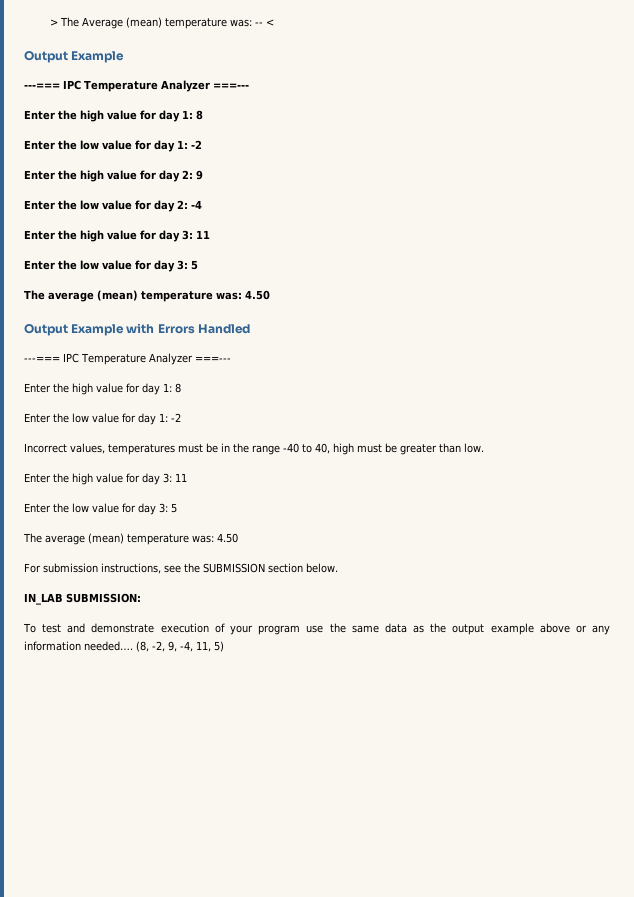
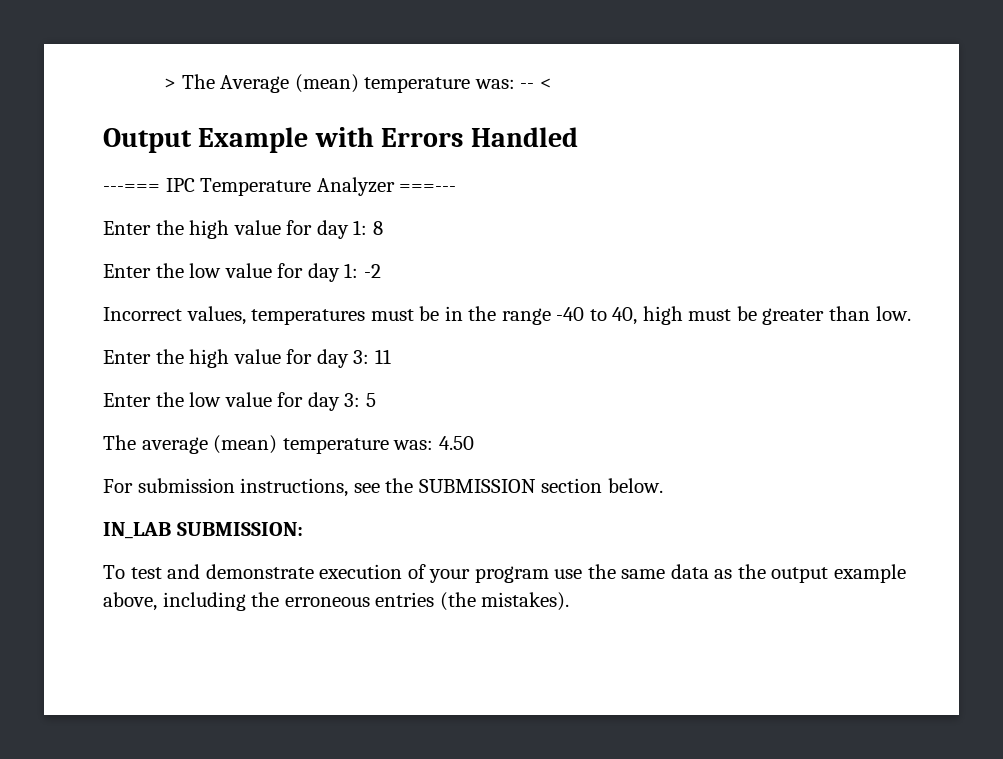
[24,80,249,92] [24,110,203,122] [24,140,202,152] [24,170,203,182] [24,200,202,212] [24,230,210,242] [24,260,198,272] [24,290,270,302] [24,323,125,336] // ---=== IPC Temperature Analyzer ===--- // Enter the high value for day 1: 8 // Enter the low value for day 1: -2 // Enter the high value for day 2: 9 // Enter the low value for day 2: -4 // Enter the high value for day 3: 11 // Enter the low value for day 3: 5 // The average (mean) temperature was: 4.50 // Output Example -> (309, 140) none
[539,623,610,635] [24,641,224,652] above or any information needed…. (8, -2, 9, -4, 11, 5) -> [103,592,570,611] above, including the erroneous entries (the mistakes).

